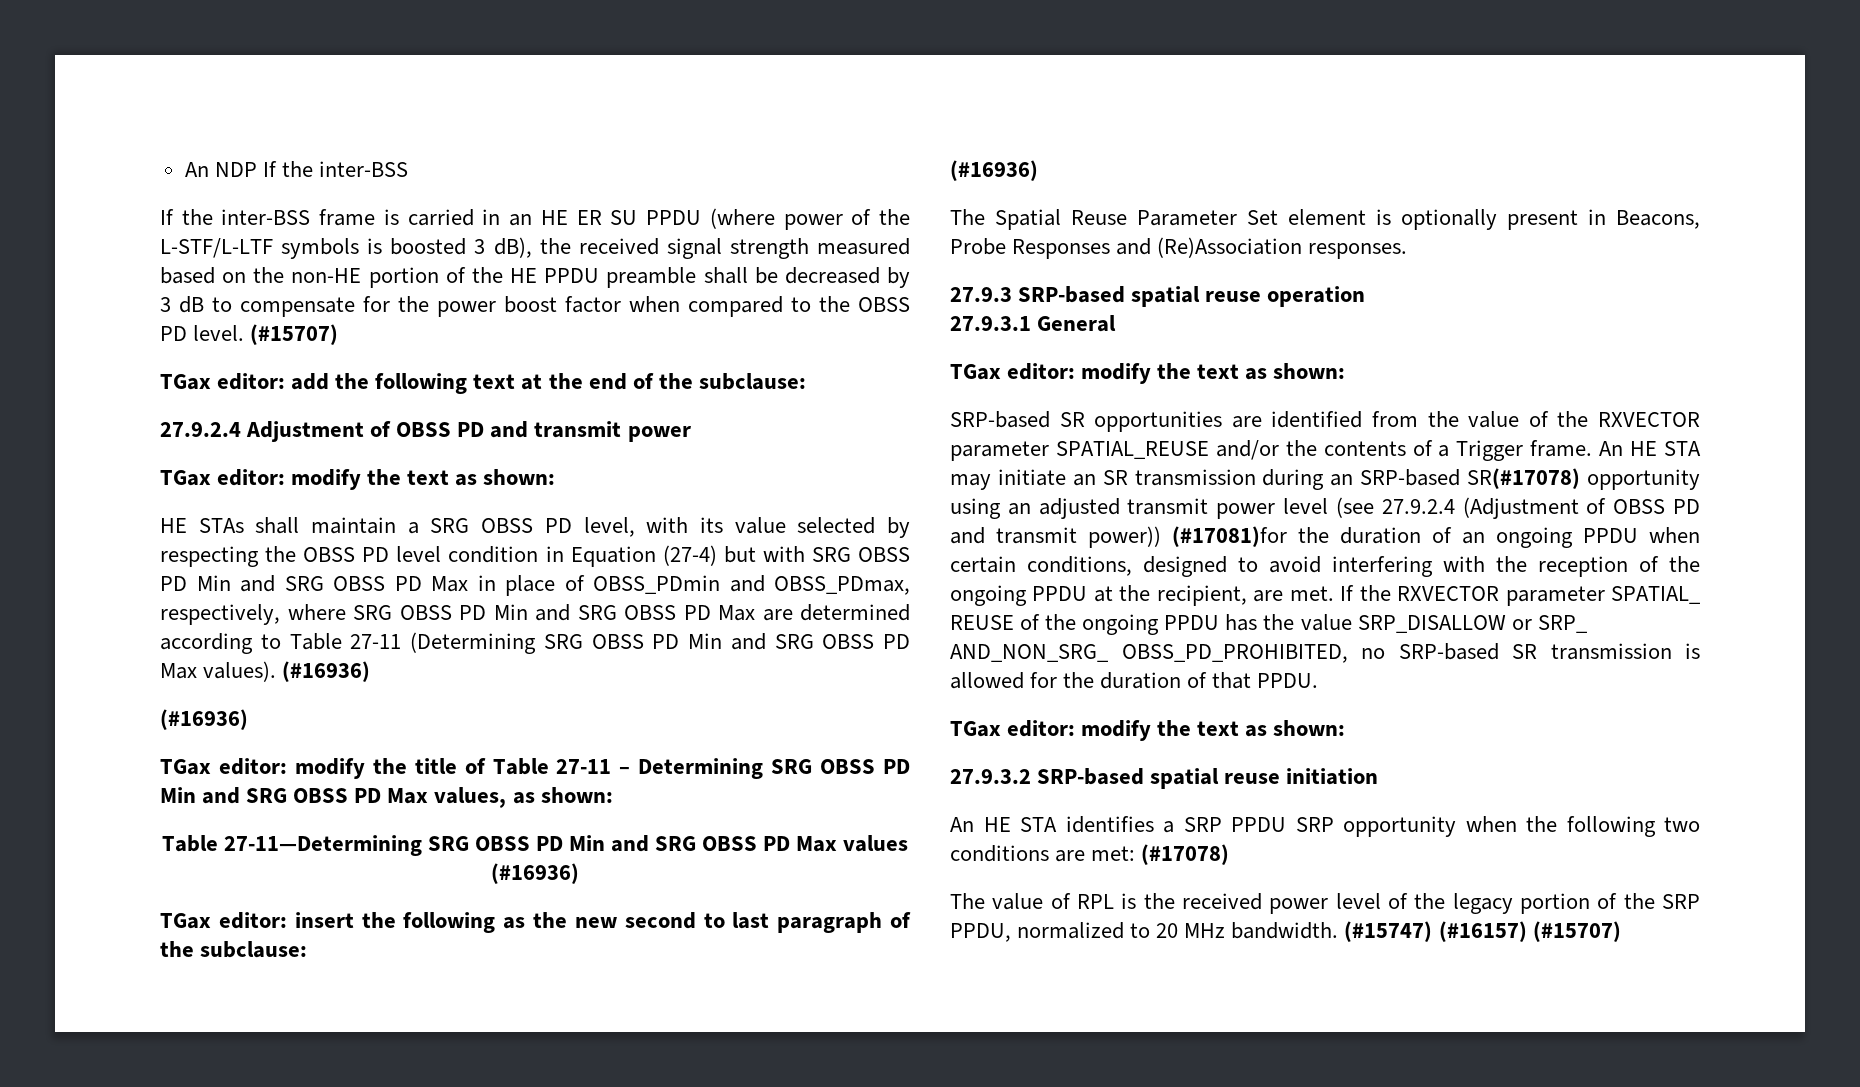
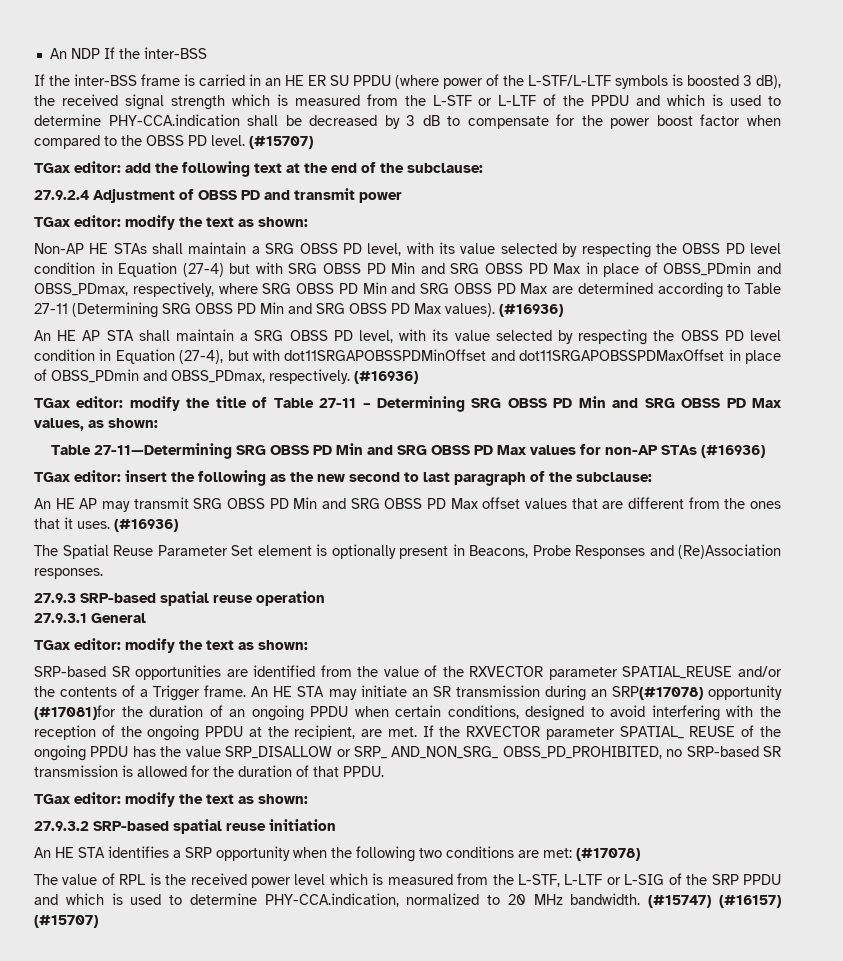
[817,238,911,255] [160,267,697,288] measured based on the non-HE portion of the HE PPDU preamble -> [231,94,781,106] [34,114,240,126] which is measured from the L-STF or L-LTF of the PPDU and which is used to determine PHY-CCA.indication
(556, 477) none -> [34,243,84,254] Non-AP
(371, 671) none -> [34,329,782,345] [34,349,781,364] [34,369,350,384] An HE AP STA shall maintain a SRG OBSS PD level, with its value selected by respecting the OBSS PD level condition in Equation (27-4), but with dot11SRGAPOBSSPDMinOffset and dot11SRGAPOBSSPDMaxOffset in place of OBSS_PDmin and OBSS_PDmax, respectively.
(909, 843) none -> [579,444,697,455] for non-AP STAs
(308, 949) none -> [34,497,781,512] [34,517,110,529] An HE AP may transmit SRG OBSS PD Min and SRG OBSS PD Max offset values that are different from the ones that it uses.
[1360,468,1700,490] [950,497,1700,519] [950,526,1161,548] SRP-based SR(#17078) opportunity using an adjusted transmit power level (see 27.9.2.4 (Adjustment of OBSS PD and transmit power)) -> [611,685,782,700] SRP(#17078) opportunity
[1231,817,1334,832] PPDU SRP -> (212, 852) none
[1388,893,1700,914] [950,923,1011,942] of the legacy portion of the SRP PPDU, -> [329,873,782,887] [34,893,399,907] which is measured from the L-STF, L-LTF or L-SIG of the SRP PPDU and which is used to determine PHY-CCA.indication,

